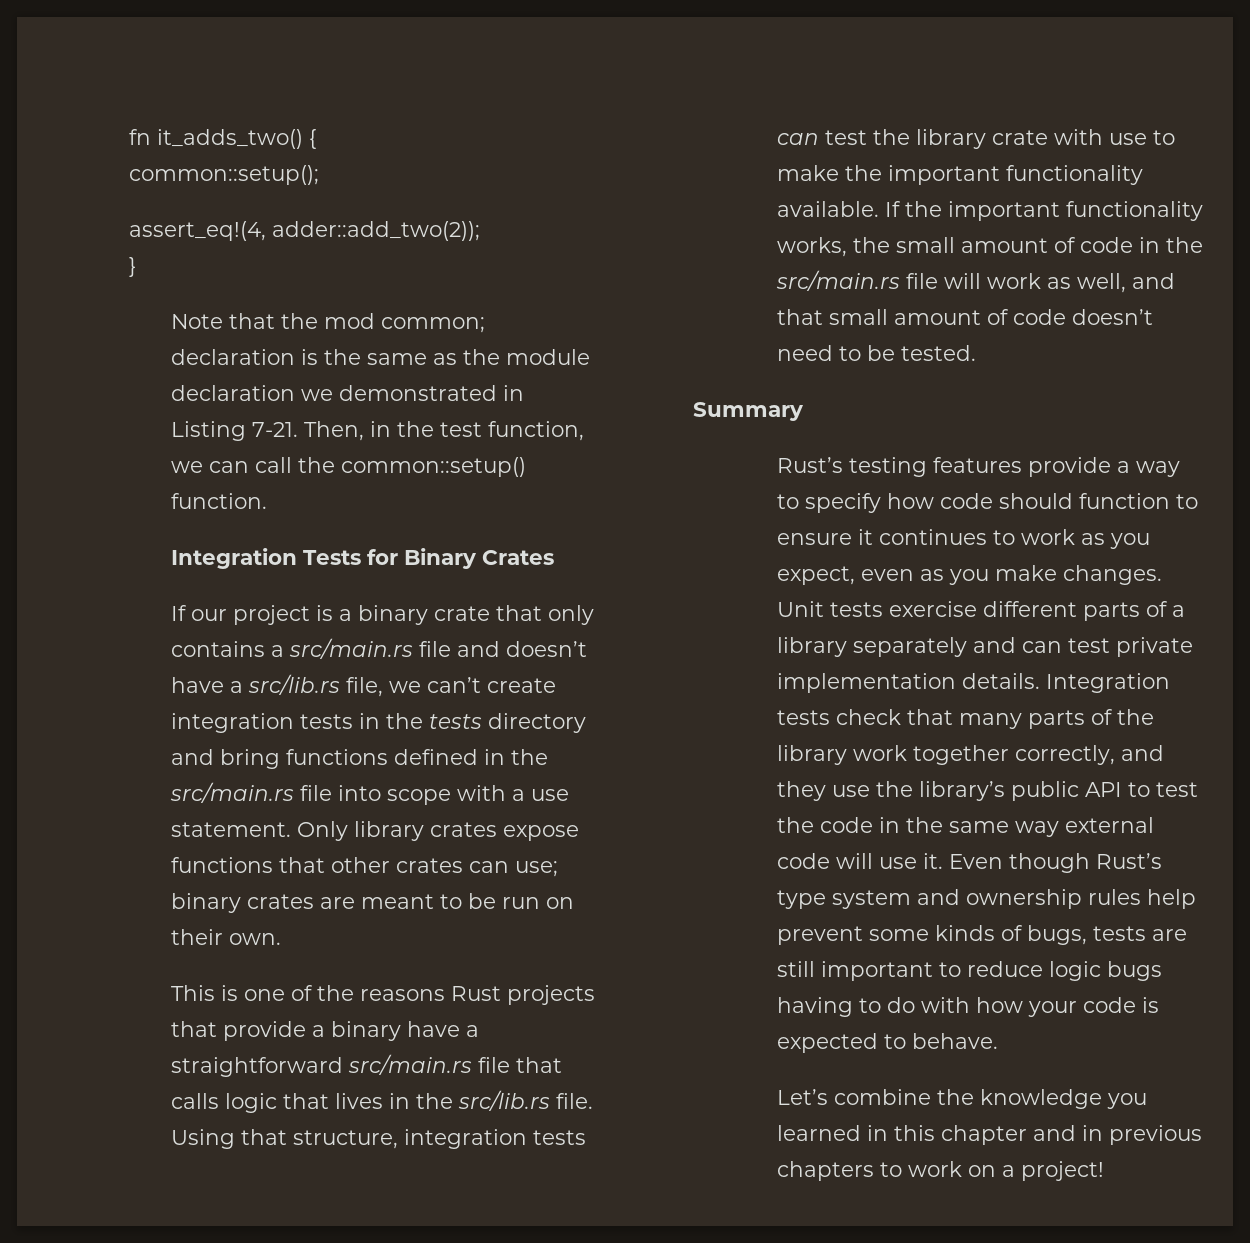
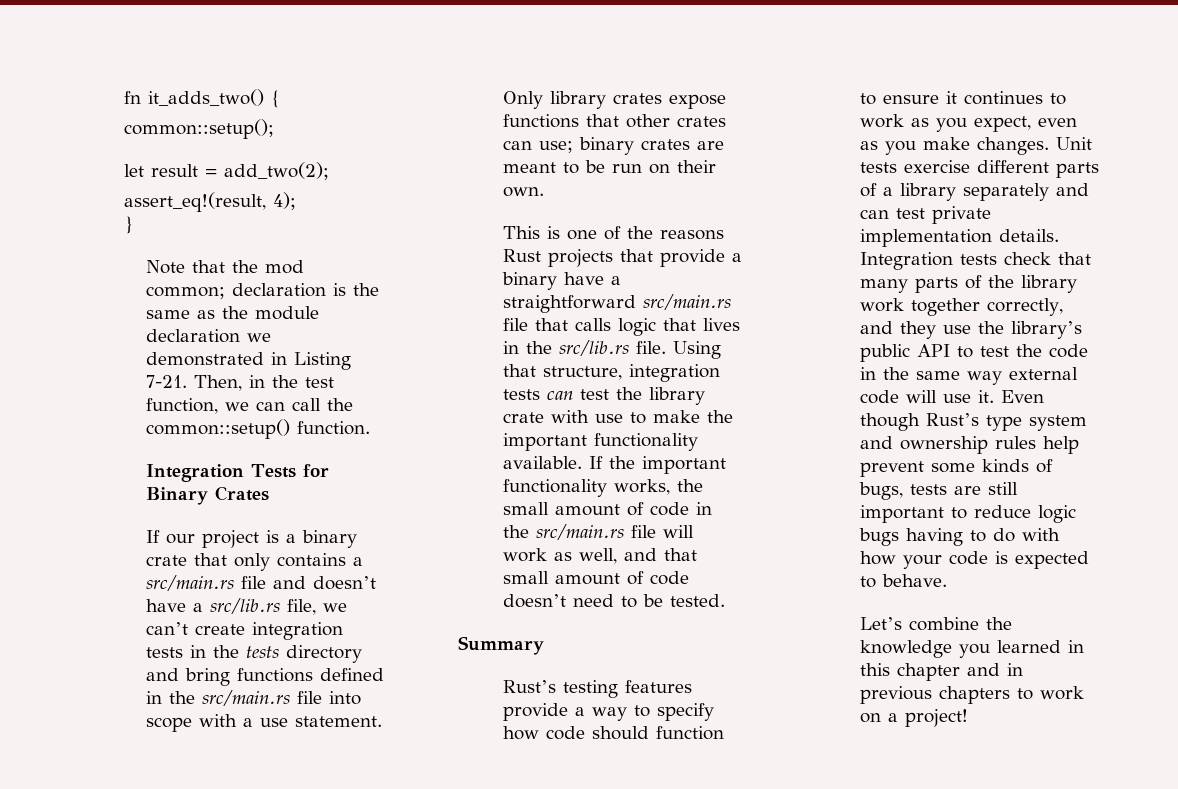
[129,221,481,241] assert_eq!(4, adder::add_two(2)); -> [123,162,329,180] [123,192,296,212] let result = add_two(2); // assert_eq!(result, 4);

